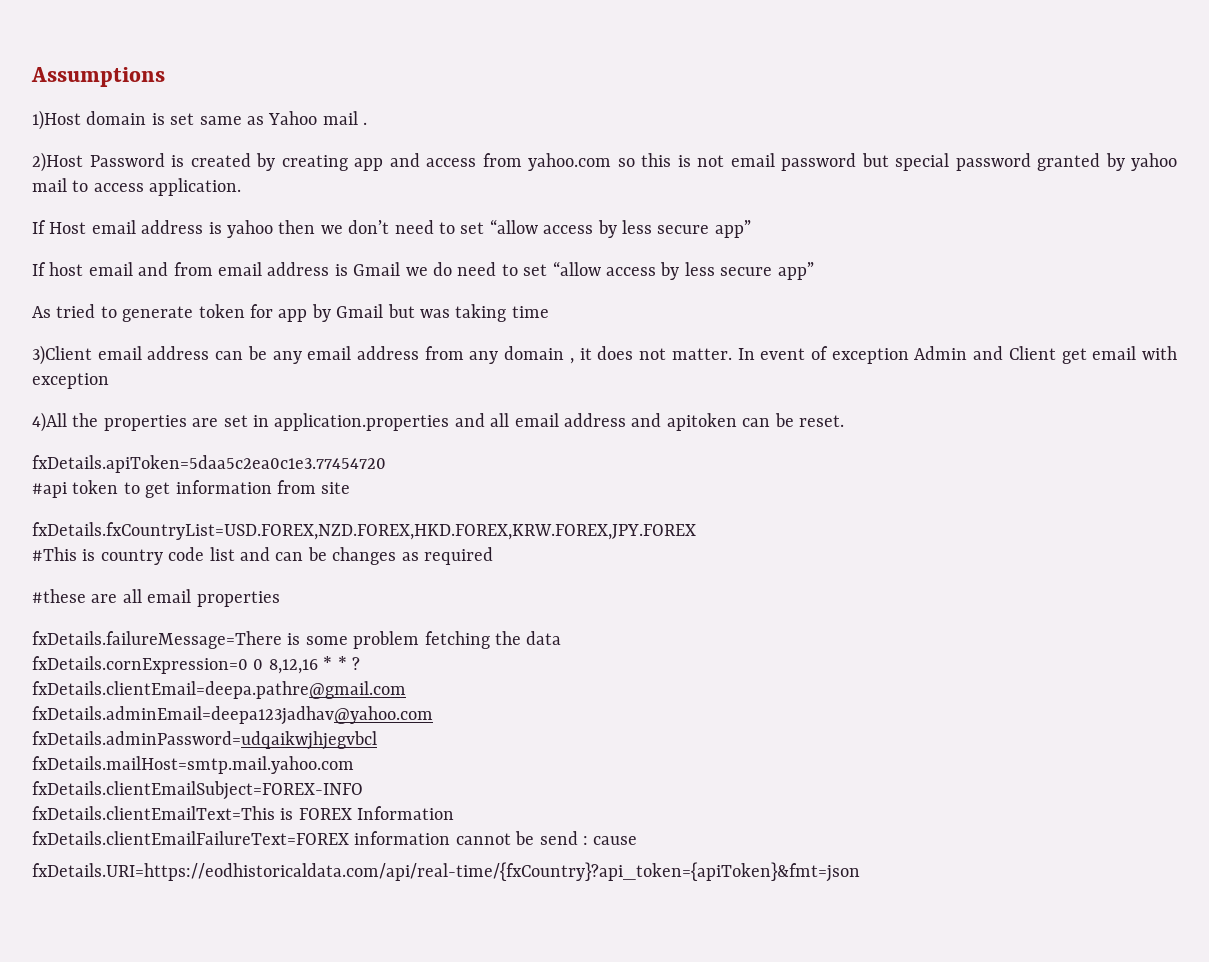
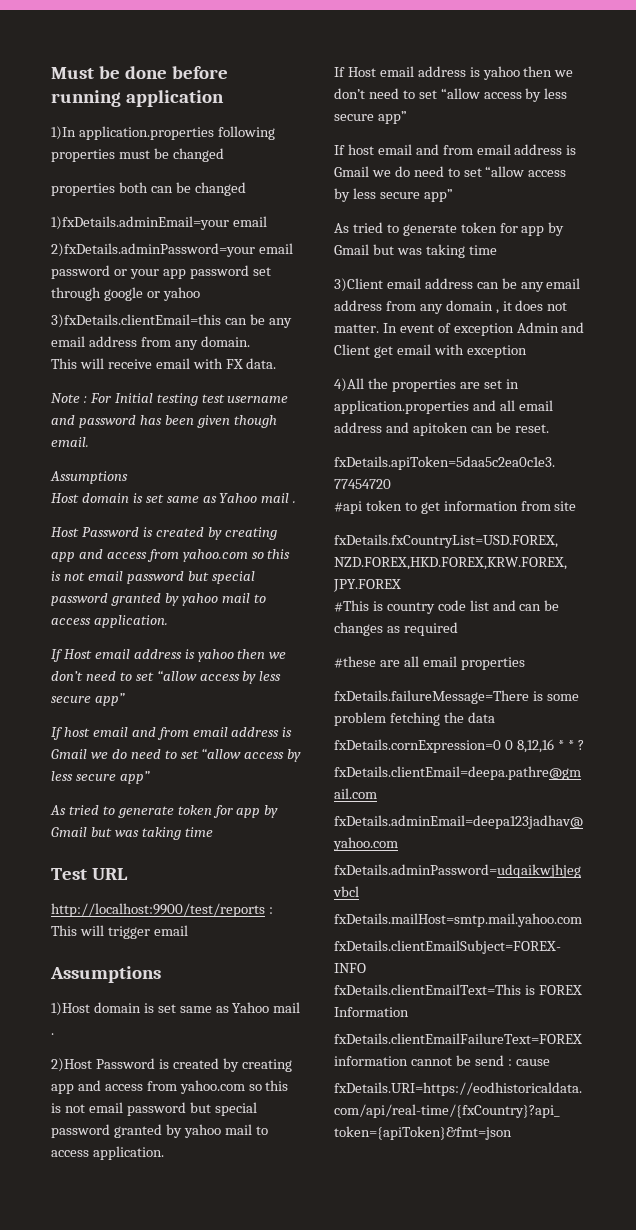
(31, 77) none -> [51,66,228,79] [51,90,224,107] [51,126,275,140] [51,148,224,162] [51,182,246,196] [51,216,267,230] [51,243,293,257] [51,265,271,279] [51,287,200,301] [51,314,292,328] [51,336,250,350] [51,358,277,369] [51,393,289,406] [51,415,277,428] [51,437,89,447] [50,471,128,484] [51,493,297,503] [51,527,277,540] [51,549,291,562] [51,571,255,584] [51,593,266,606] [51,615,168,628] [51,649,287,662] [51,670,282,684] [51,693,125,706] [51,727,293,740] [51,748,302,762] [51,771,150,784] [50,805,279,818] [51,827,213,840] [51,868,128,880] [51,903,273,917] [51,925,188,939] Must be done before running application // 1)In application.properties following properties must be changed // properties both can be changed // 1)fxDetails.adminEmail=your email // 2)fxDetails.adminPassword=your email password or your app password set through google or yahoo // 3)fxDetails.clientEmail=this can be any email address from any domain. // This will receive email with FX data. // Note : For Initial testing test username and password has been given though email. // Assumptions // Host domain is set same as Yahoo mail . // Host Password is created by creating app and access from yahoo.com so this is not email password but special password granted by yahoo mail to access application. // If Host email address is yahoo then we don’t need to set “allow access by less secure app” // If host email and from email address is Gmail we do need to set “allow access by less secure app” // As tried to generate token for app by Gmail but was taking time // Test URL // http://localhost:9900/test/reports : This will trigger email //

